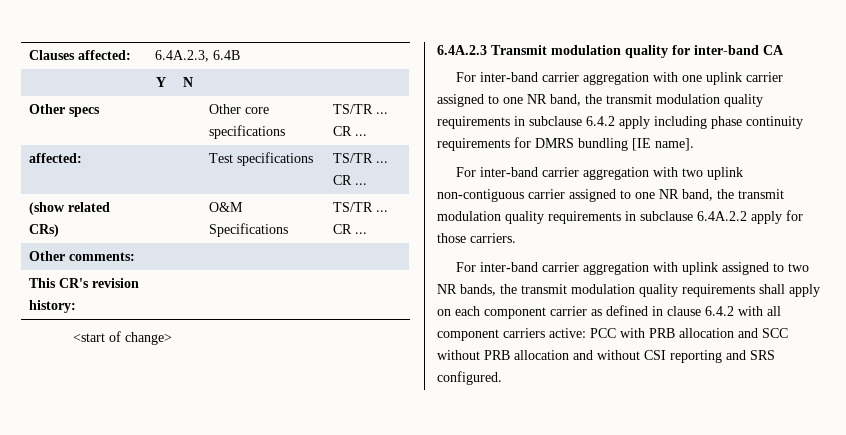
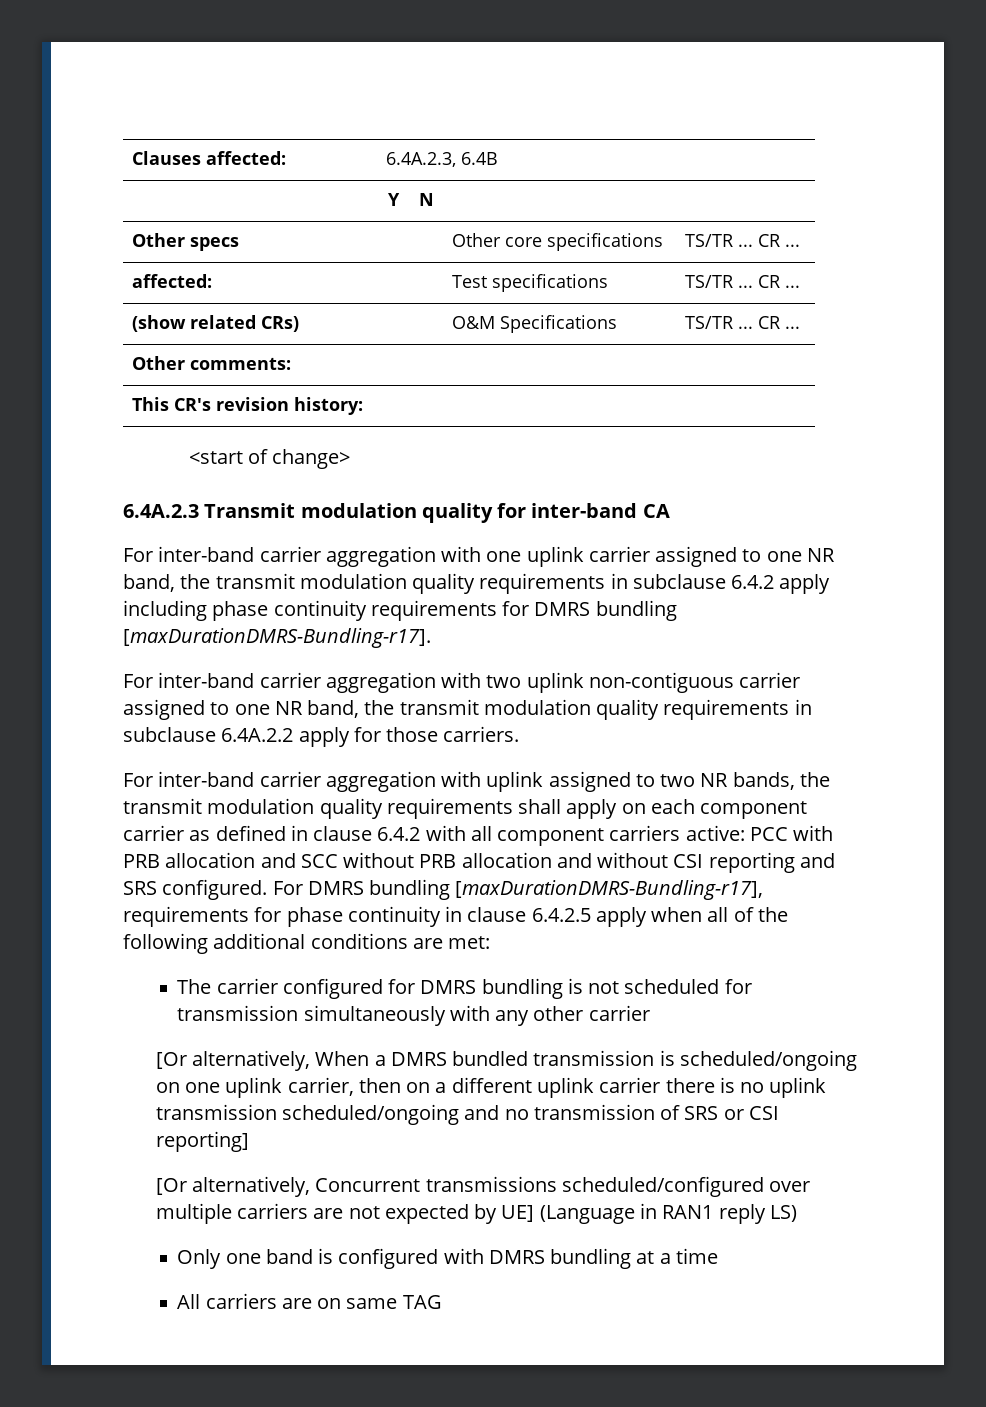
[632,138,694,151] [IE name]. -> [123,628,431,648] [maxDurationDMRS-Bundling-r17].
(502, 378) none -> [272,879,764,900] [123,906,788,927] [123,933,491,954] [177,978,752,999] [177,1005,650,1026] [155,1050,857,1071] [155,1077,827,1098] [155,1104,779,1125] [155,1131,249,1152] [155,1176,811,1197] [155,1203,797,1224] [177,1248,718,1269] [177,1293,442,1309] For DMRS bundling [maxDurationDMRS-Bundling-r17], requirements for phase continuity in clause 6.4.2.5 apply when all of the following additional conditions are met: // The carrier configured for DMRS bundling is not scheduled for transmission simultaneously with any other carrier // [Or alternatively, When a DMRS bundled transmission is scheduled/ongoing on one uplink carrier, then on a different uplink carrier there is no uplink transmission scheduled/ongoing and no transmission of SRS or CSI reporting] // [Or alternatively, Concurrent transmissions scheduled/configured over multiple carriers are not expected by UE] (Language in RAN1 reply LS) // Only one band is configured with DMRS bundling at a time // All carriers are on same TAG

